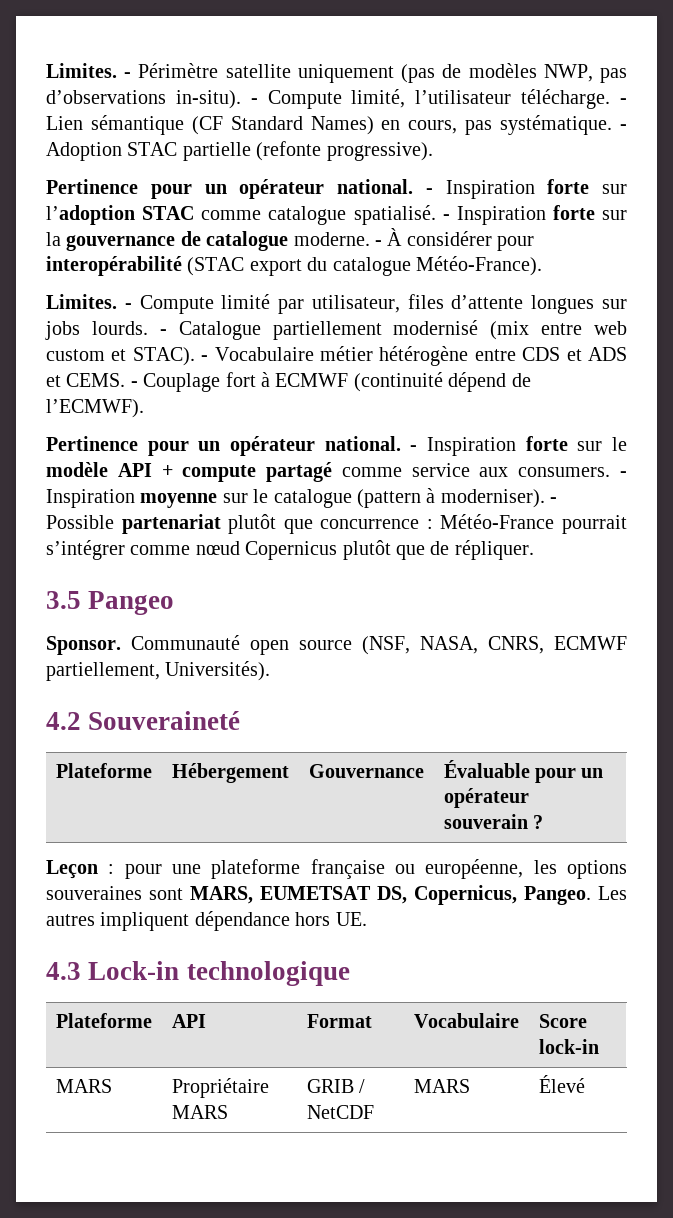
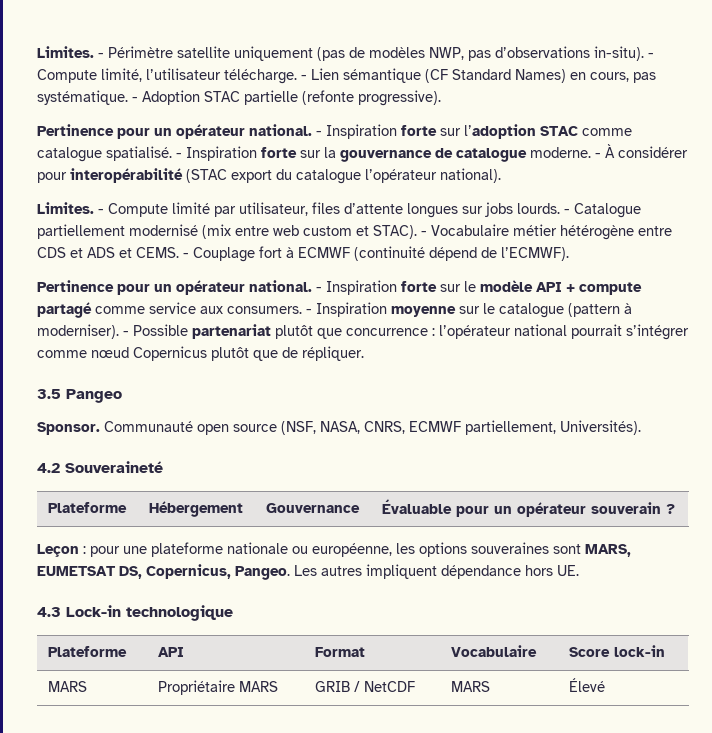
[415,256,542,276] Météo-France). -> [365,168,501,183] l’opérateur national).
[440,514,555,529] Météo-France -> [439,324,567,339] l’opérateur national
[310,859,385,879] française -> [227,542,288,554] nationale

